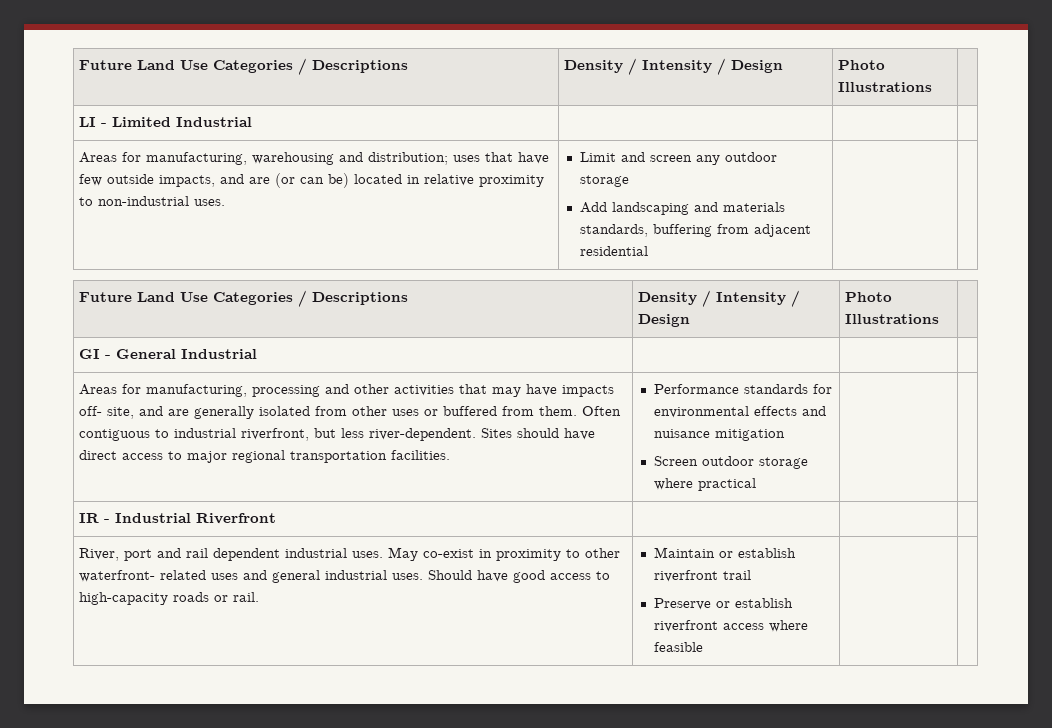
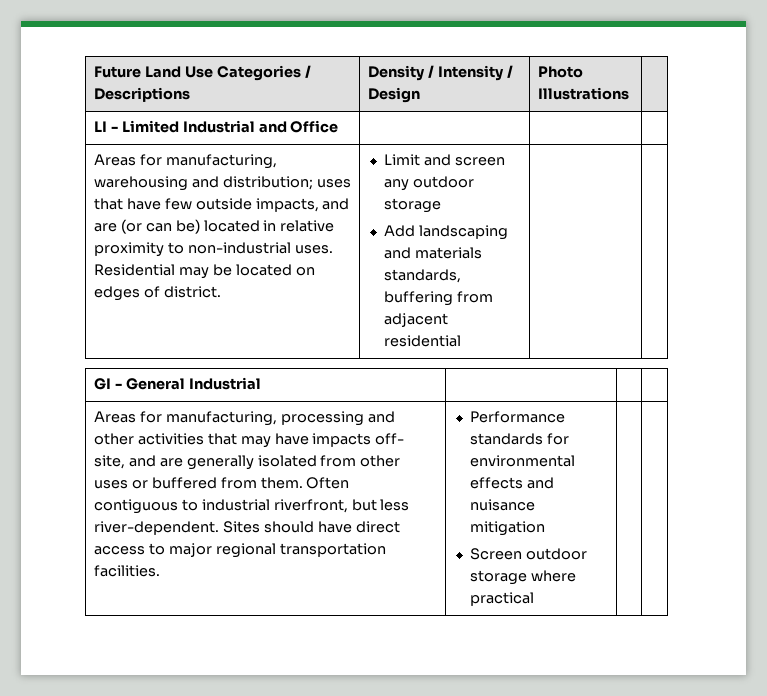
(253, 122) none -> [258,120,339,133] and Office
(226, 202) none -> [93,264,315,279] [93,286,221,301] Residential may be located on edges of district.
[79,290,409,307] [638,290,801,307] [638,314,691,327] [845,292,893,302] [845,314,940,324] // Future Land Use Categories / Descriptions | Density / Intensity / Design | Photo Illustrations | -> (461, 341) none
[79,513,277,524] [79,547,621,561] [79,570,611,583] [79,592,260,605] [654,547,797,558] [654,570,752,582] [654,598,794,610] [654,620,809,632] [654,642,704,652] // IR - Industrial Riverfront | | | // River, port and rail dependent industrial uses. May co-exist in proximity to other waterfront- related uses and general industrial uses. Should have good access to high-capacity roads or rail. | Maintain or establish riverfront trail // Preserve or establish riverfront access where feasible | | -> (534, 599) none

